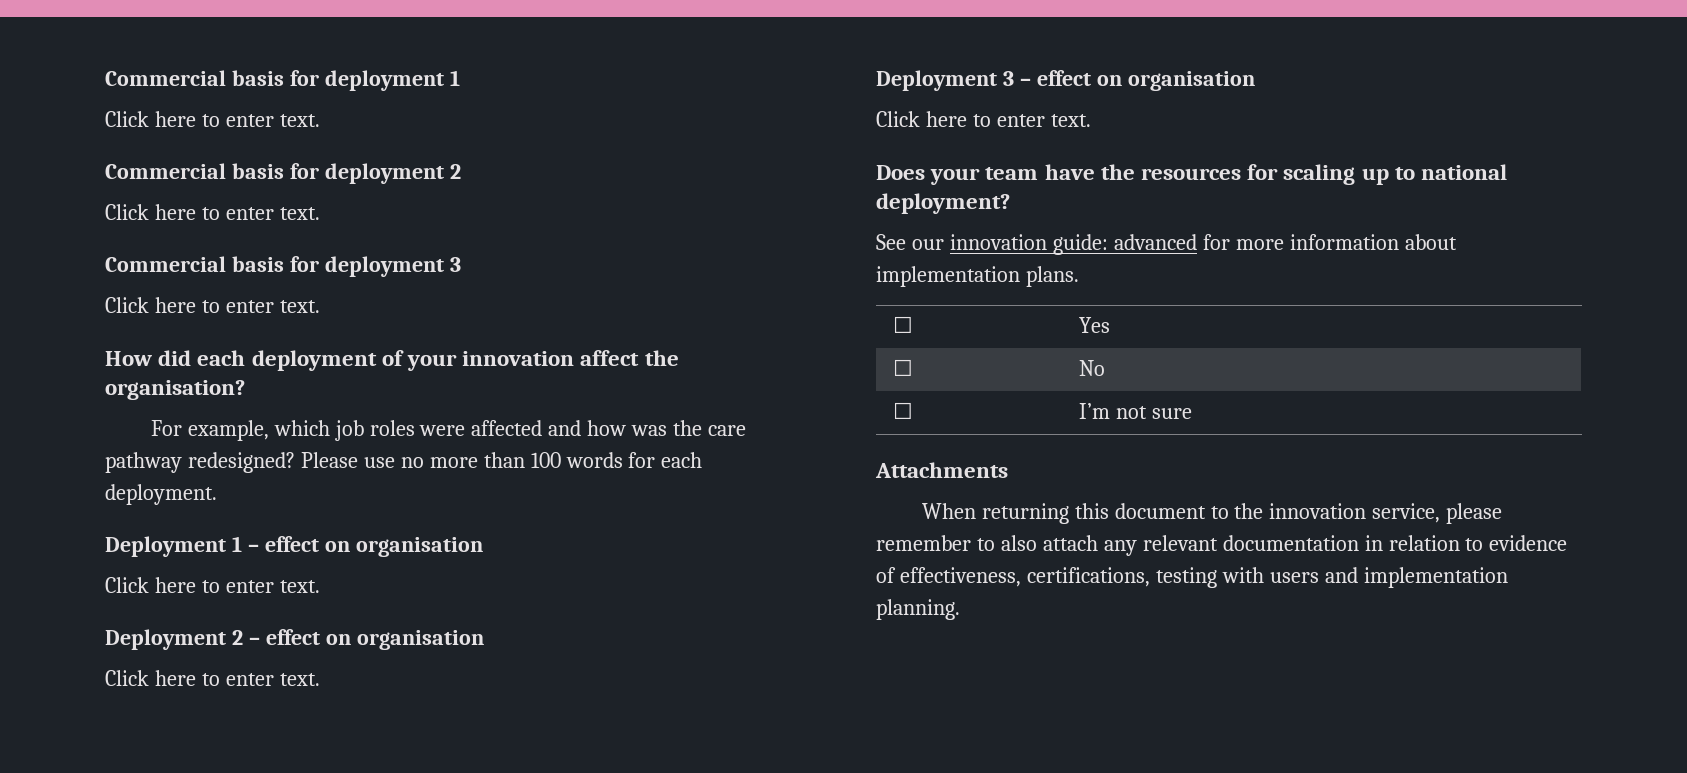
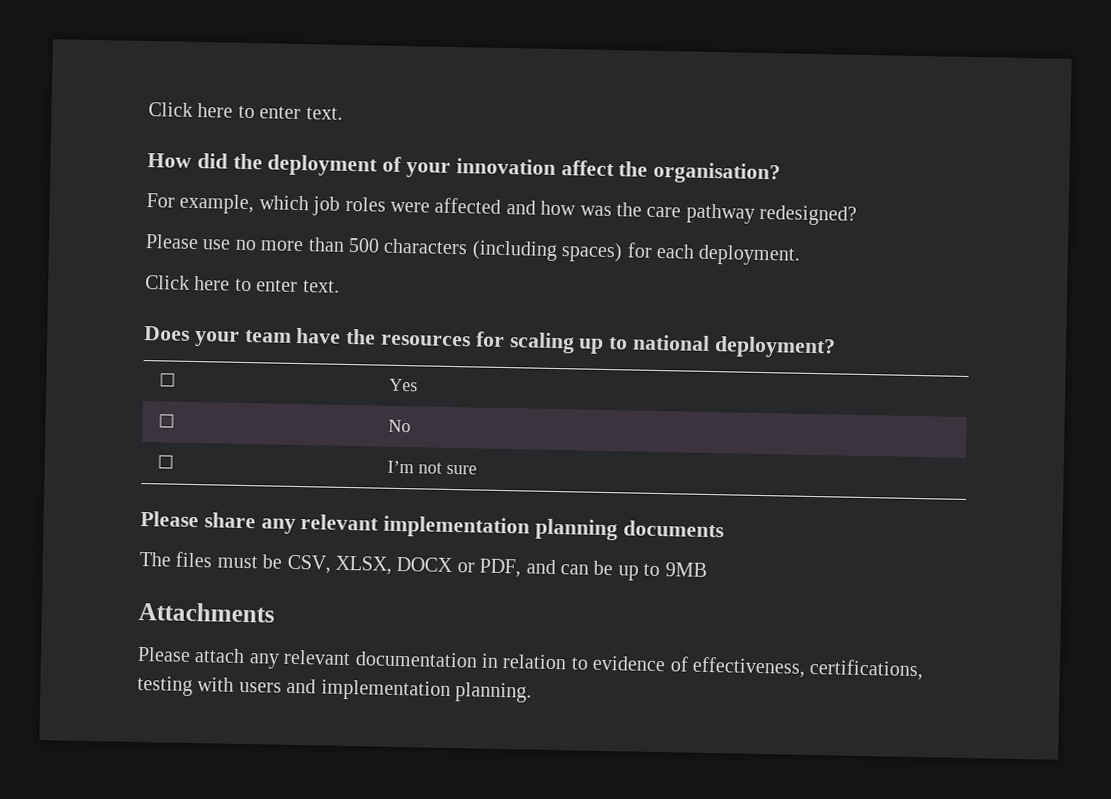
[105,70,460,91] [105,111,320,127] [105,163,461,184] [105,204,320,220] [105,256,461,277] Commercial basis for deployment 1 // Click here to enter text. // Commercial basis for deployment 2 // Click here to enter text. // Commercial basis for deployment 3 // -> (148, 109) none
[197,350,246,366] each -> [232,153,263,170] the
(295, 462) none -> (858, 215) //
[530,452,623,468] 100 words -> [348,237,624,263] 500 characters (including spaces)
[105,536,483,557] [105,577,320,593] [105,629,484,650] [105,670,320,686] [876,70,1255,91] // Deployment 1 – effect on organisation // Click here to enter text. // Deployment 2 – effect on organisation // Click here to enter text. // Deployment 3 – effect on organisation -> (802, 255) none
[876,234,1457,255] [876,266,1079,287] // See our innovation guide: advanced for more information about implementation plans. -> (836, 347) none
[875,462,1008,478] [921,503,1503,524] [876,535,1037,551] Attachments // When returning this document to the innovation service, please remember to also -> [140,510,724,541] [139,551,707,581] [138,601,275,623] [137,646,191,662] Please share any relevant implementation planning documents // The files must be CSV, XLSX, DOCX or PDF, and can be up to 9MB // Attachments // Please

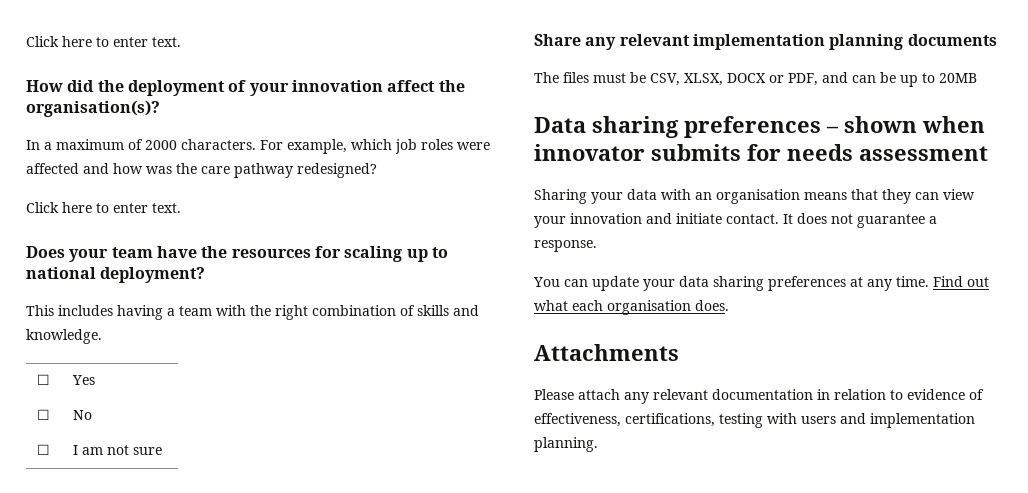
[653,161,782,185] organisation? // -> [26,100,160,117] [26,139,256,150] organisation(s)? // In a maximum of 2000 characters.
[145,234,802,266] // Please use no more than 500 characters (including spaces) for each deployment. -> (377, 170) none
(836, 347) none -> [26,305,479,320] [26,329,102,344] // This includes having a team with the right combination of skills and knowledge.
[386,460,414,474] I’m -> [73,445,104,455] I am
[140,510,256,529] Please share -> [534,34,581,46] Share
[664,562,707,577] 9MB -> [939,73,977,83] [534,116,985,138] [534,144,988,161] [534,189,975,204] [534,213,937,228] [534,240,597,252] [533,276,989,291] [534,300,729,315] 20MB // Data sharing preferences – shown when innovator submits for needs assessment // Sharing your data with an organisation means that they can view your innovation and initiate contact. It does not guarantee a response. // You can update your data sharing preferences at any time. Find out what each organisation does.

